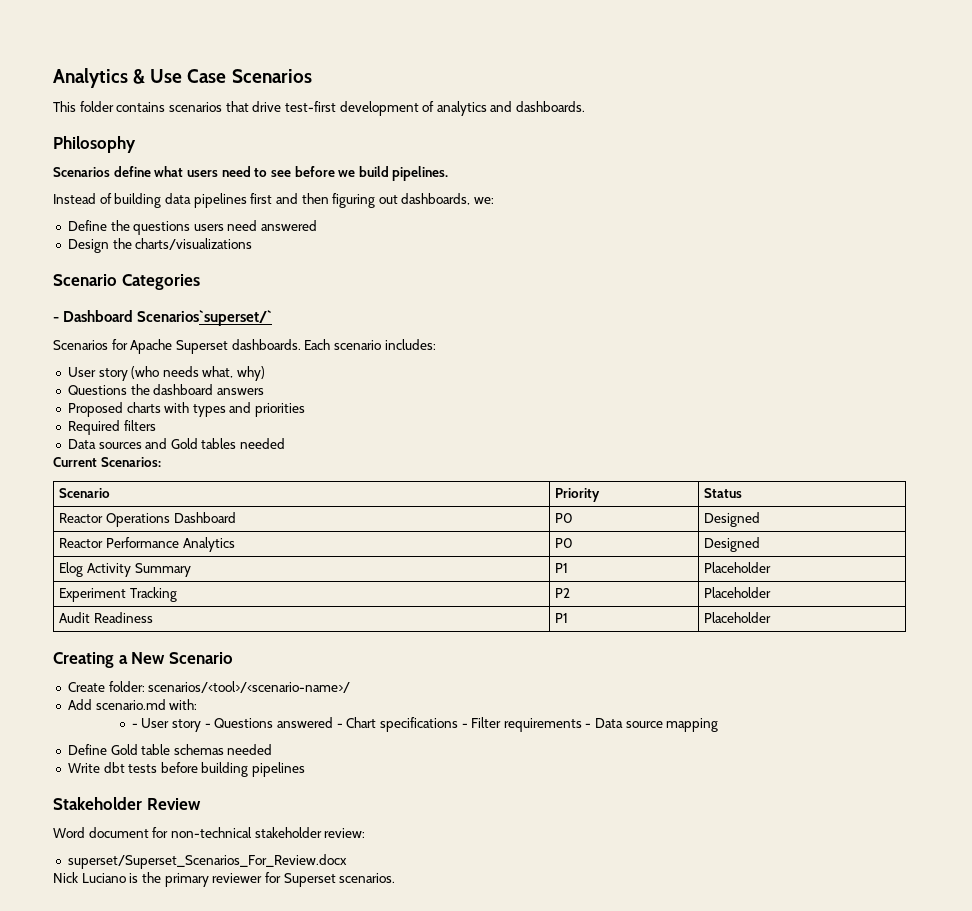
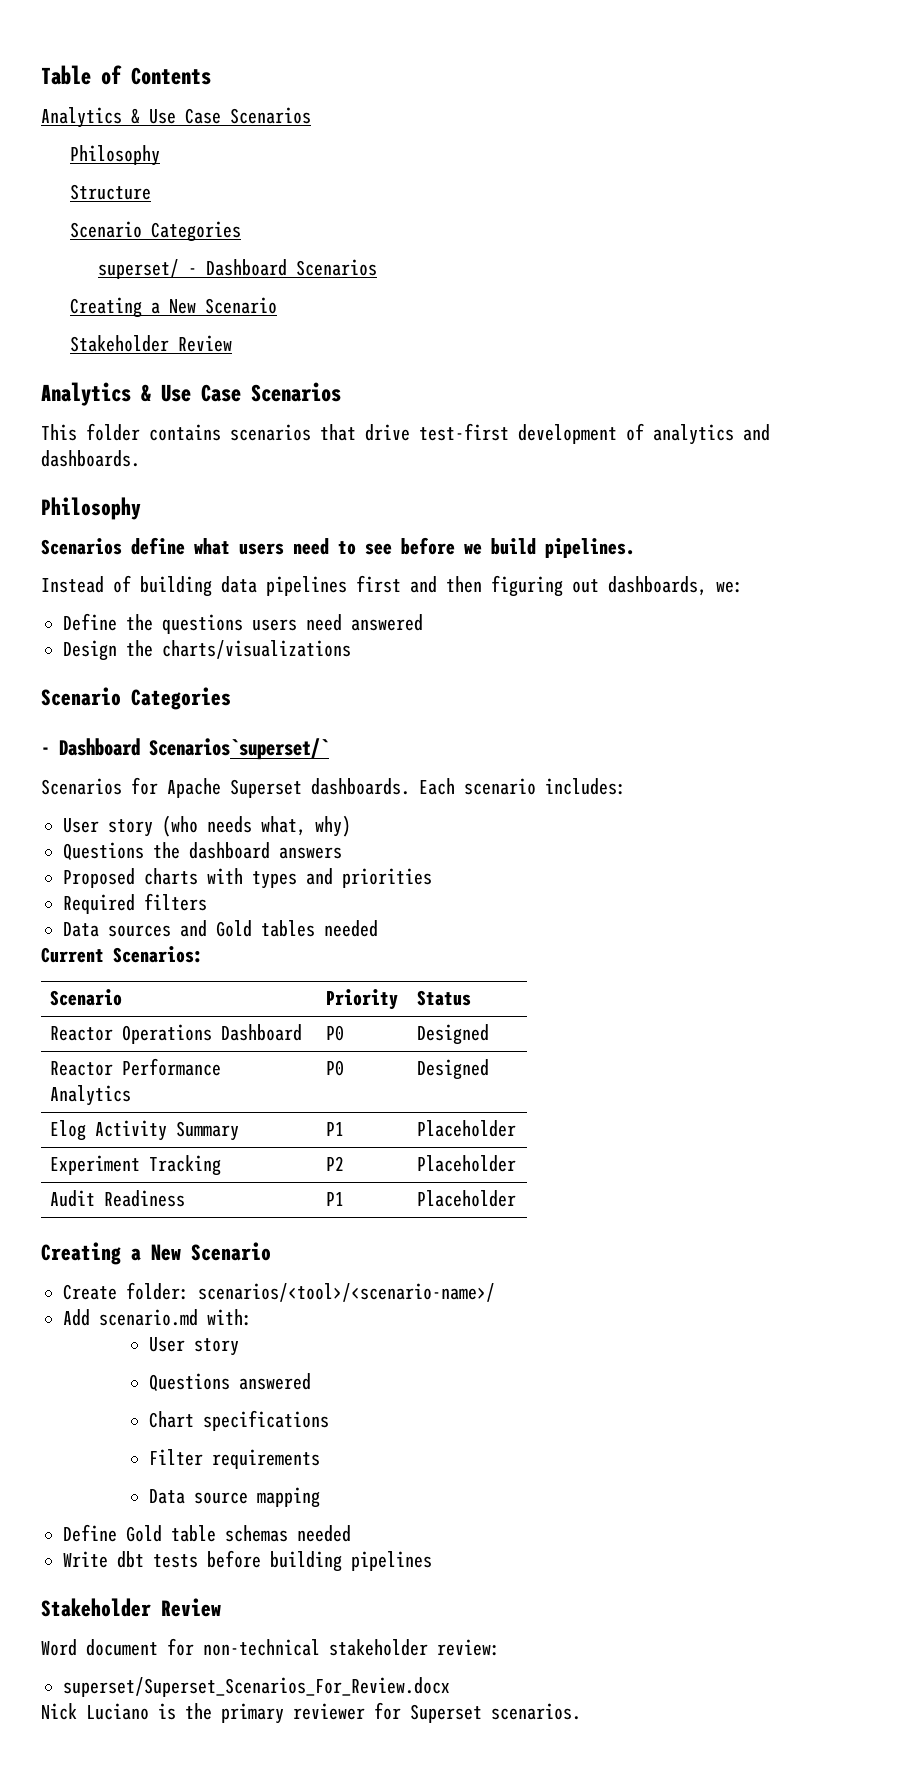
(53, 78) none -> [41,65,211,85] [41,107,311,128] [69,145,160,166] [69,184,151,200] [69,221,241,242] [98,259,378,279] [69,297,277,318] [69,335,232,352] Table of Contents // Analytics & Use Case Scenarios // Philosophy // Structure // Scenario Categories // superset/ - Dashboard Scenarios // Creating a New Scenario // Stakeholder Review //
[131,718,211,732] - User story - -> [148,1337,239,1356] User story //
[336,723,343,728] - -> (311, 1381) //
[461,723,468,728] - -> (329, 1420) //
[585,723,592,728] - -> (320, 1459) //

